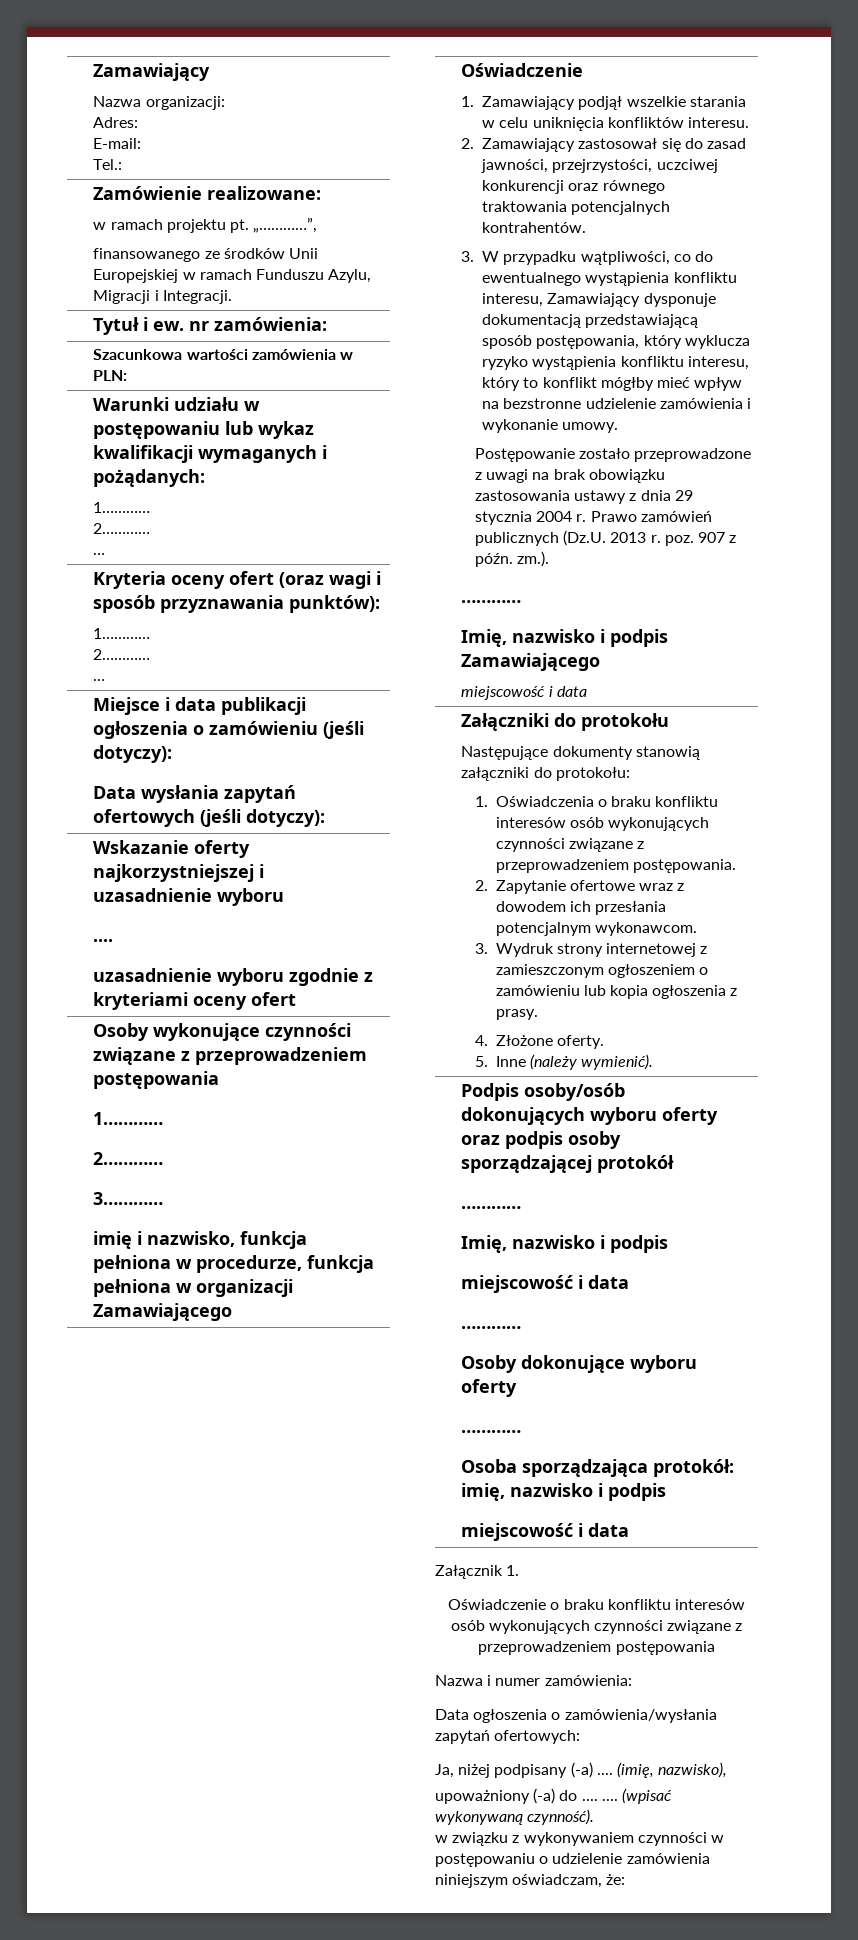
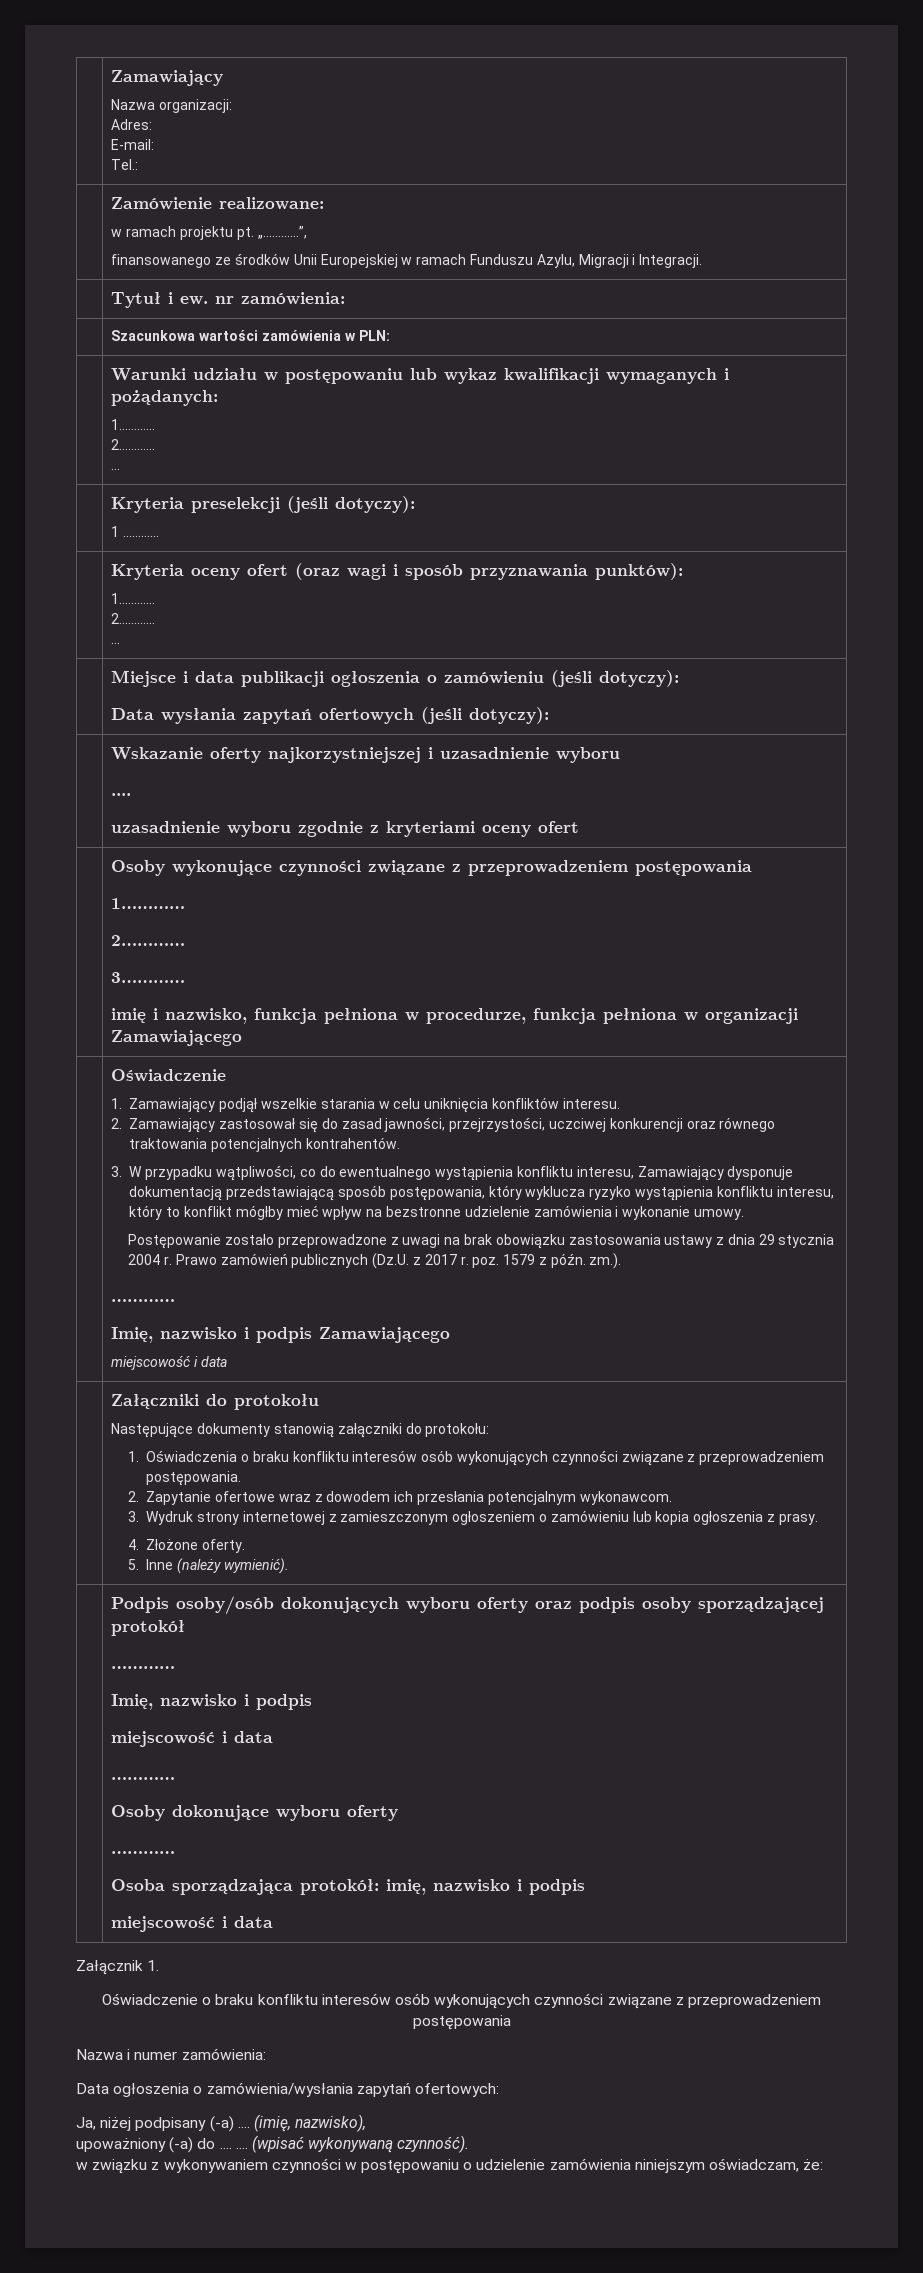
(106, 554) none -> [111,496,416,513] [111,526,160,537] // | Kryteria preselekcji (jeśli dotyczy): // 1 …………
[610,532,647,543] 2013 -> [413,1254,457,1265] z 2017
[697,532,725,543] 907 -> [503,1254,536,1265] 1579

